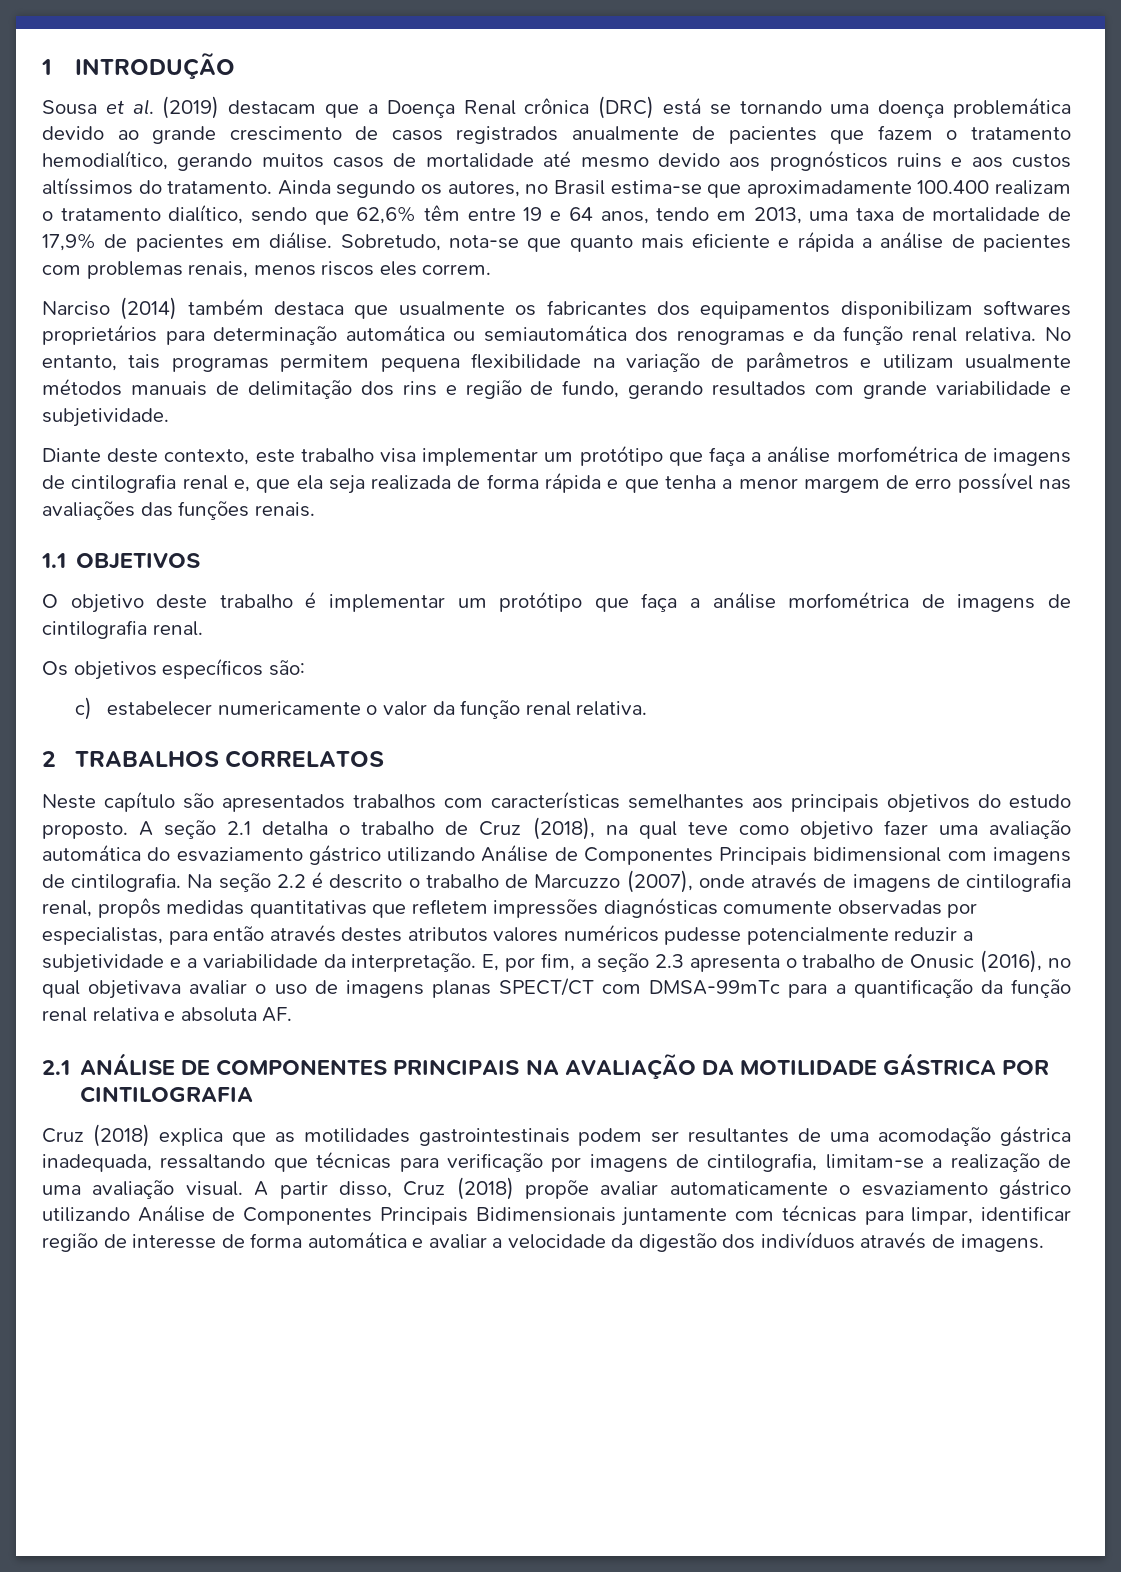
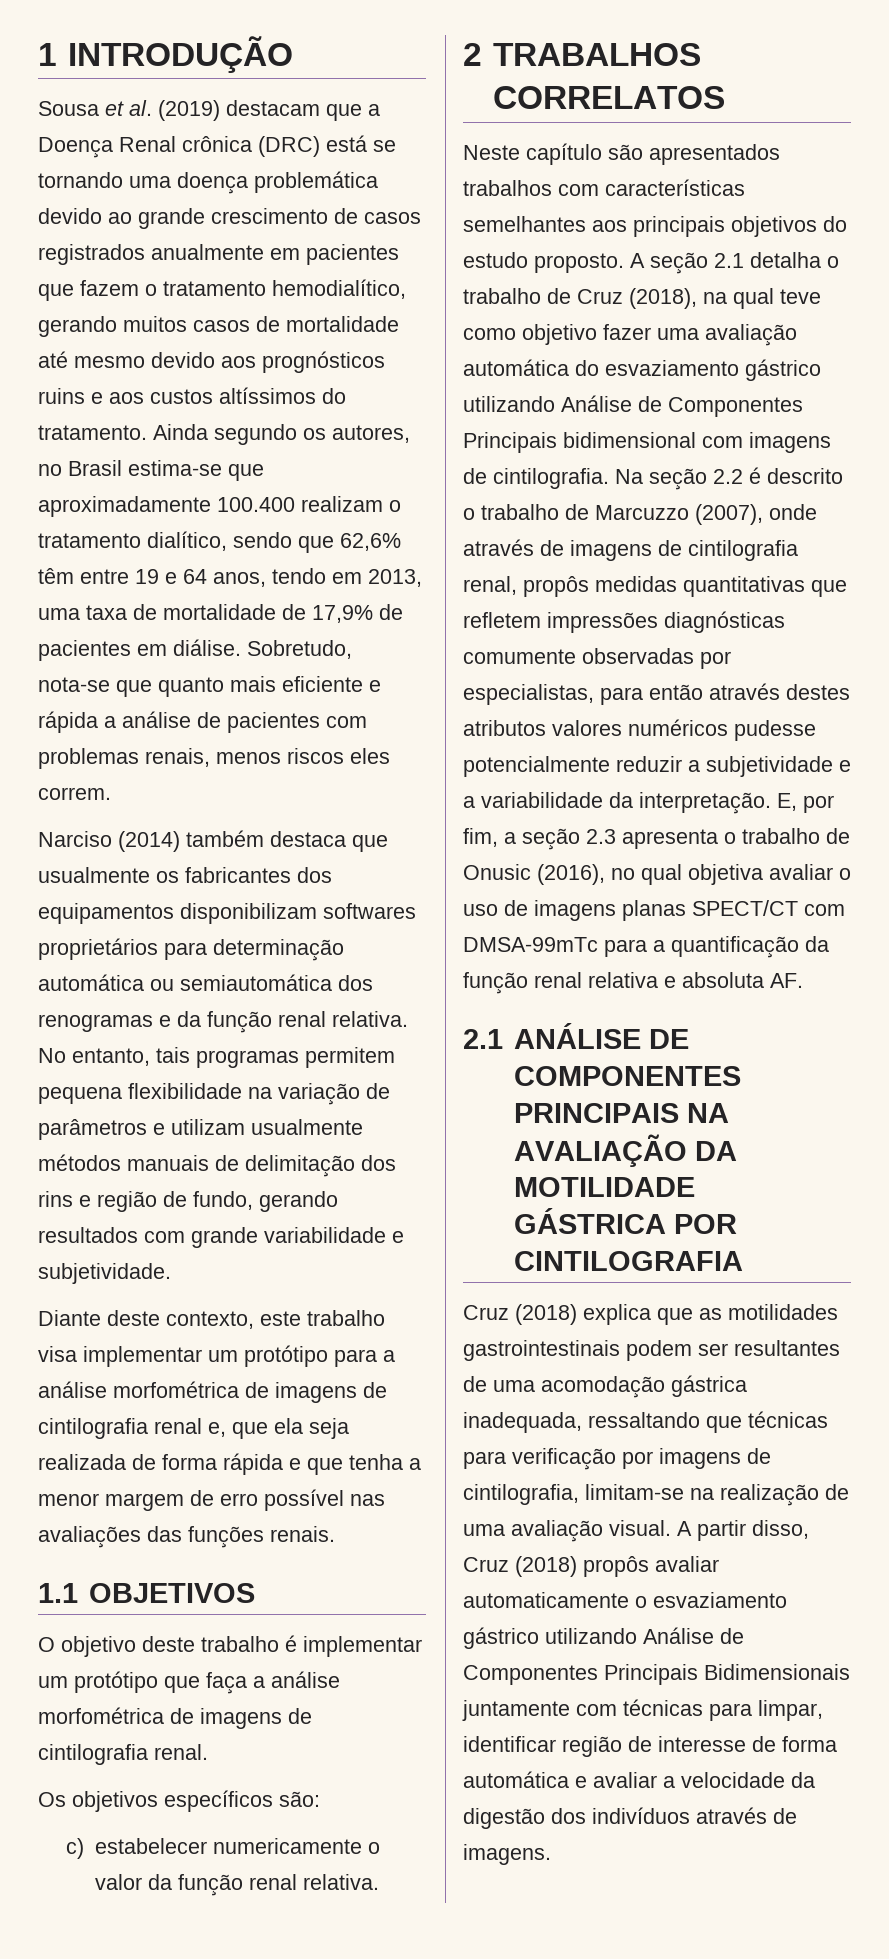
[692,126,716,140] de -> [270,248,300,260] em
[668,447,746,466] que faça -> [334,1349,377,1367] para
[88,980,182,999] objetivava -> [688,864,763,885] objetiva
[932,1158,943,1168] a -> [690,1488,714,1500] na
[525,1180,590,1199] propõe -> [583,1556,649,1577] propôs

